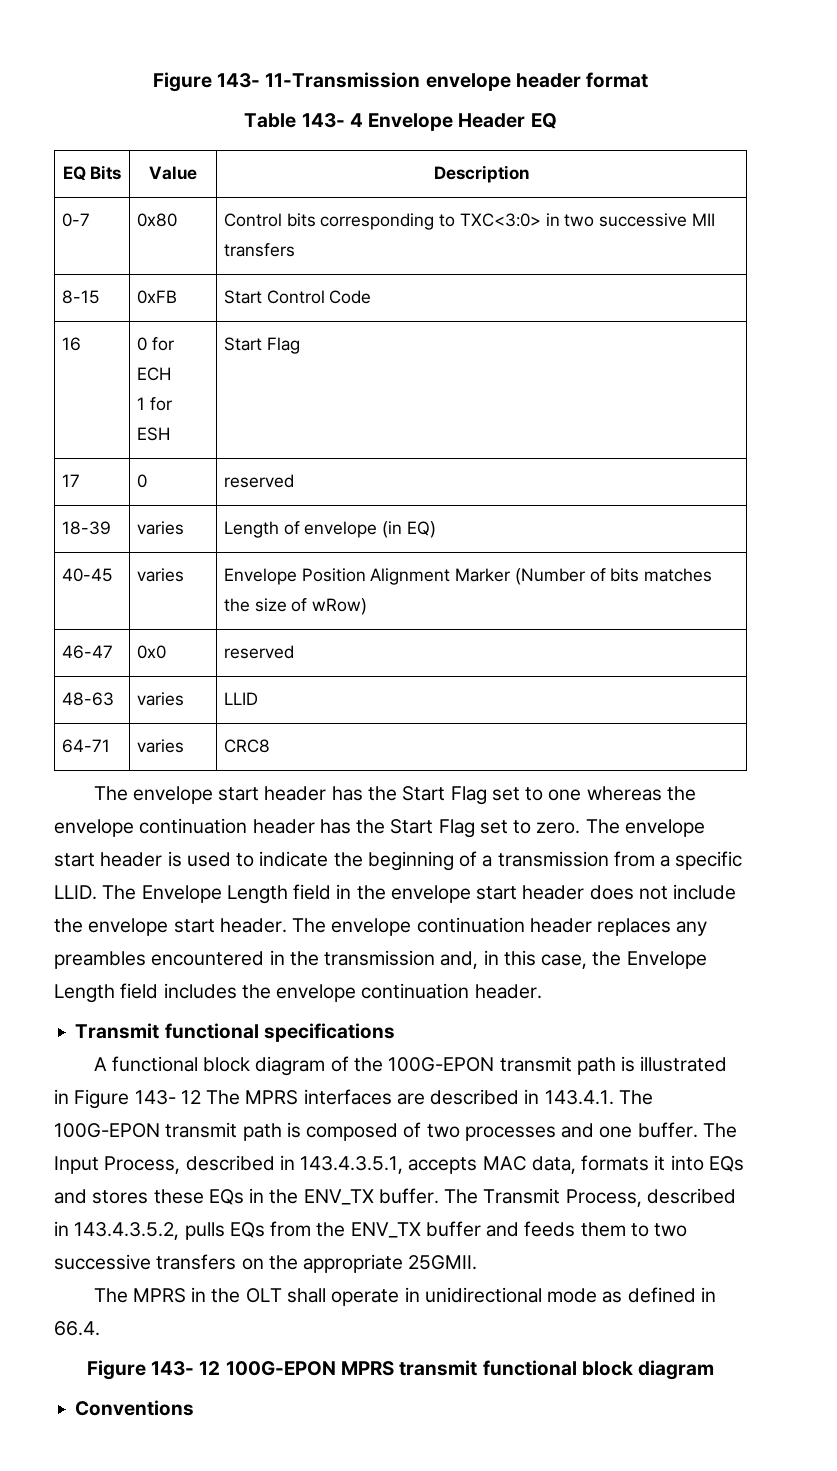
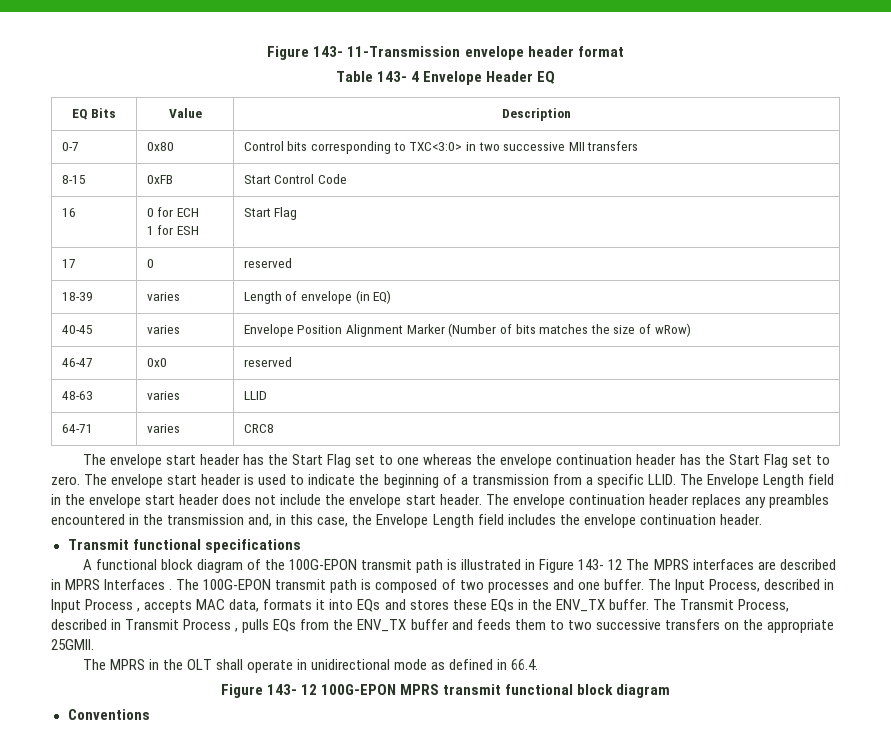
[544,1090,614,1105] 143.4.1. -> [65,579,173,590] MPRS Interfaces .
[300,1156,404,1174] 143.4.3.5.1, -> [51,599,141,613] Input Process ,
[74,1222,180,1240] 143.4.3.5.2, -> [125,619,239,632] Transmit Process ,

